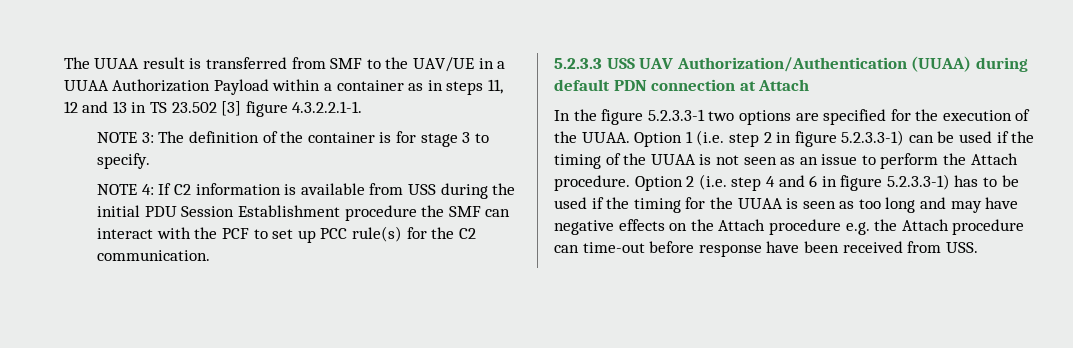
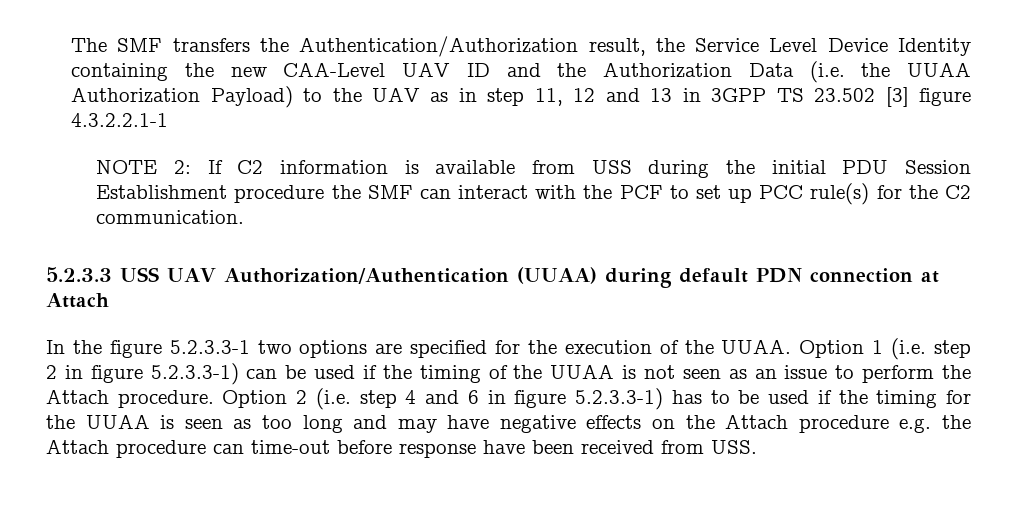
[63,57,506,72] [63,79,404,95] The UUAA result is transferred from SMF to the UAV/UE in a UUAA Authorization Payload within a container -> [71,36,972,57] [71,61,971,83] [71,86,420,108] The SMF transfers the Authentication/Authorization result, the Service Level Device Identity containing the new CAA-Level UAV ID and the Authorization Data (i.e. the UUAA Authorization Payload) to the UAV
[446,81,484,95] steps -> [487,88,525,106] step
(147, 107) none -> [711,88,767,102] 3GPP
[292,101,363,113] [97,131,489,147] [97,153,151,169] [97,184,154,195] 4.3.2.2.1-1. // NOTE 3: The definition of the container is for stage 3 to specify. // NOTE 4: -> [71,113,169,127] [96,160,191,174] 4.3.2.2.1-1 // NOTE 2:

